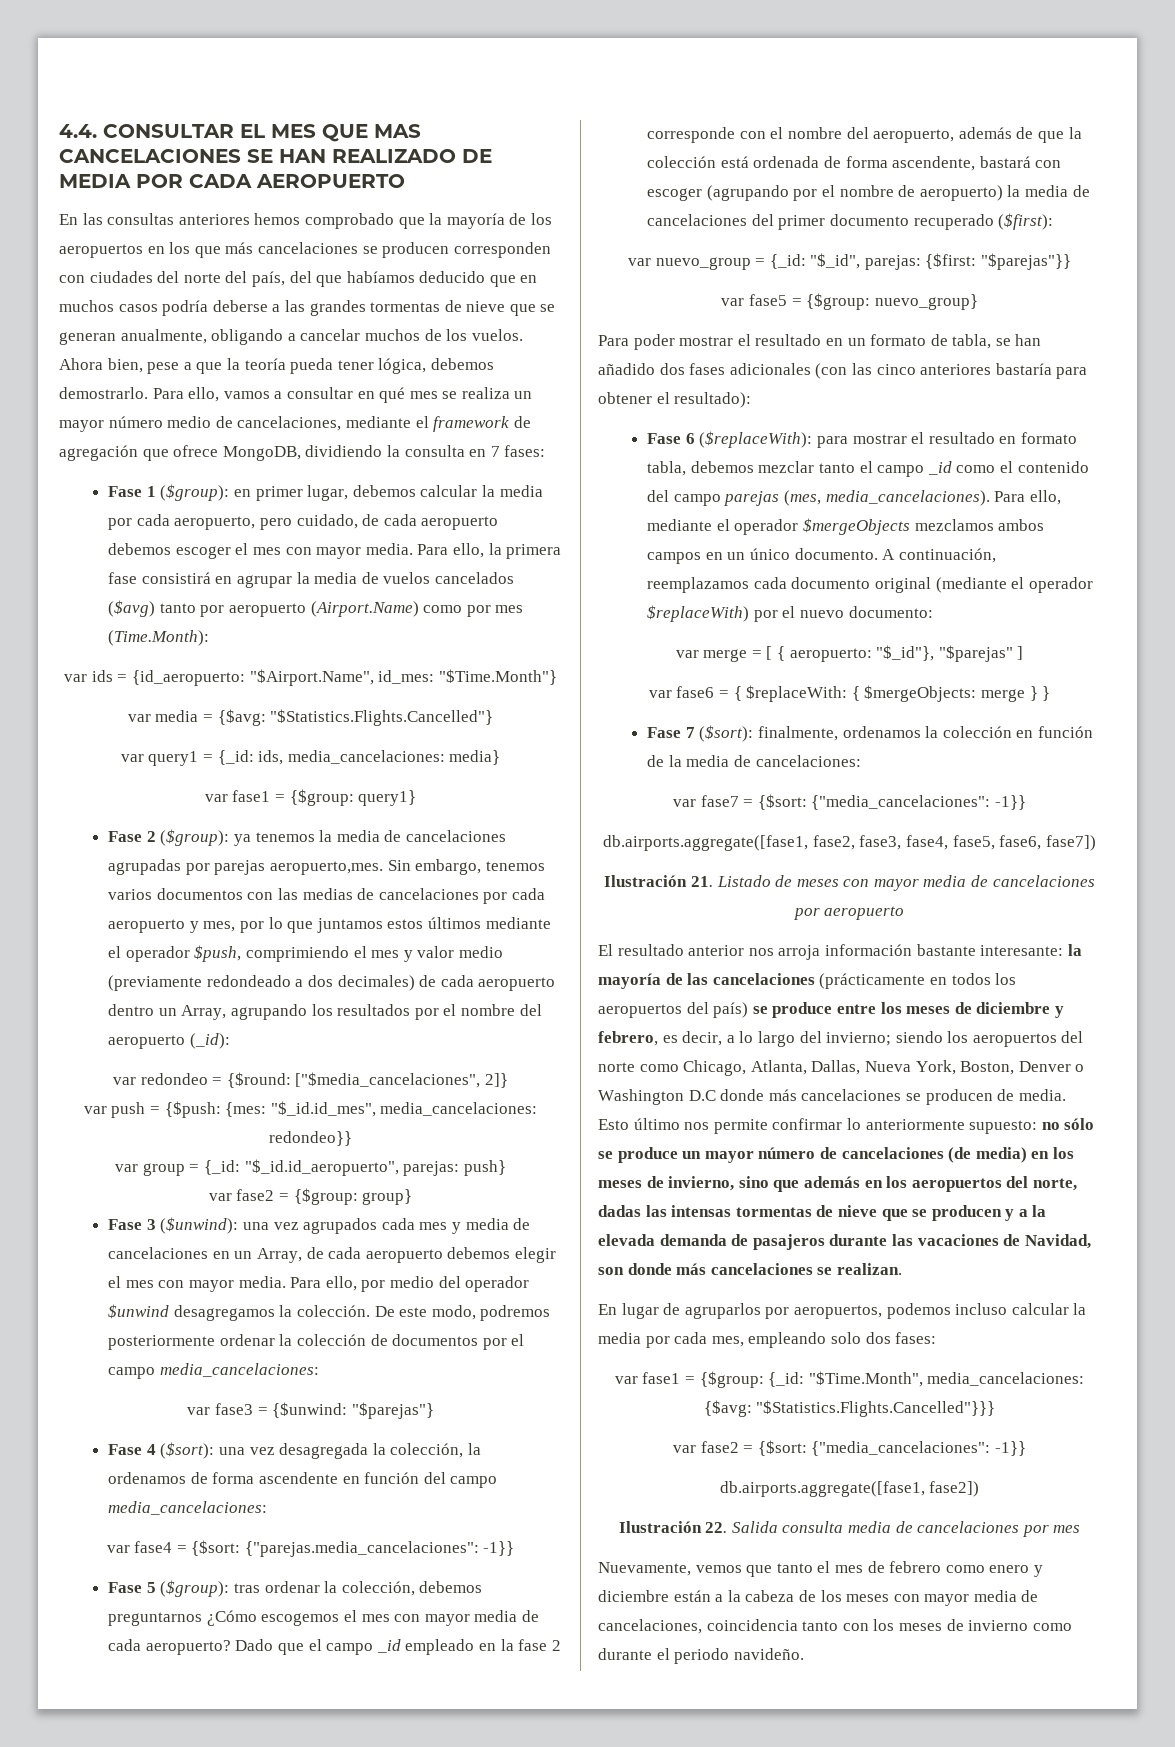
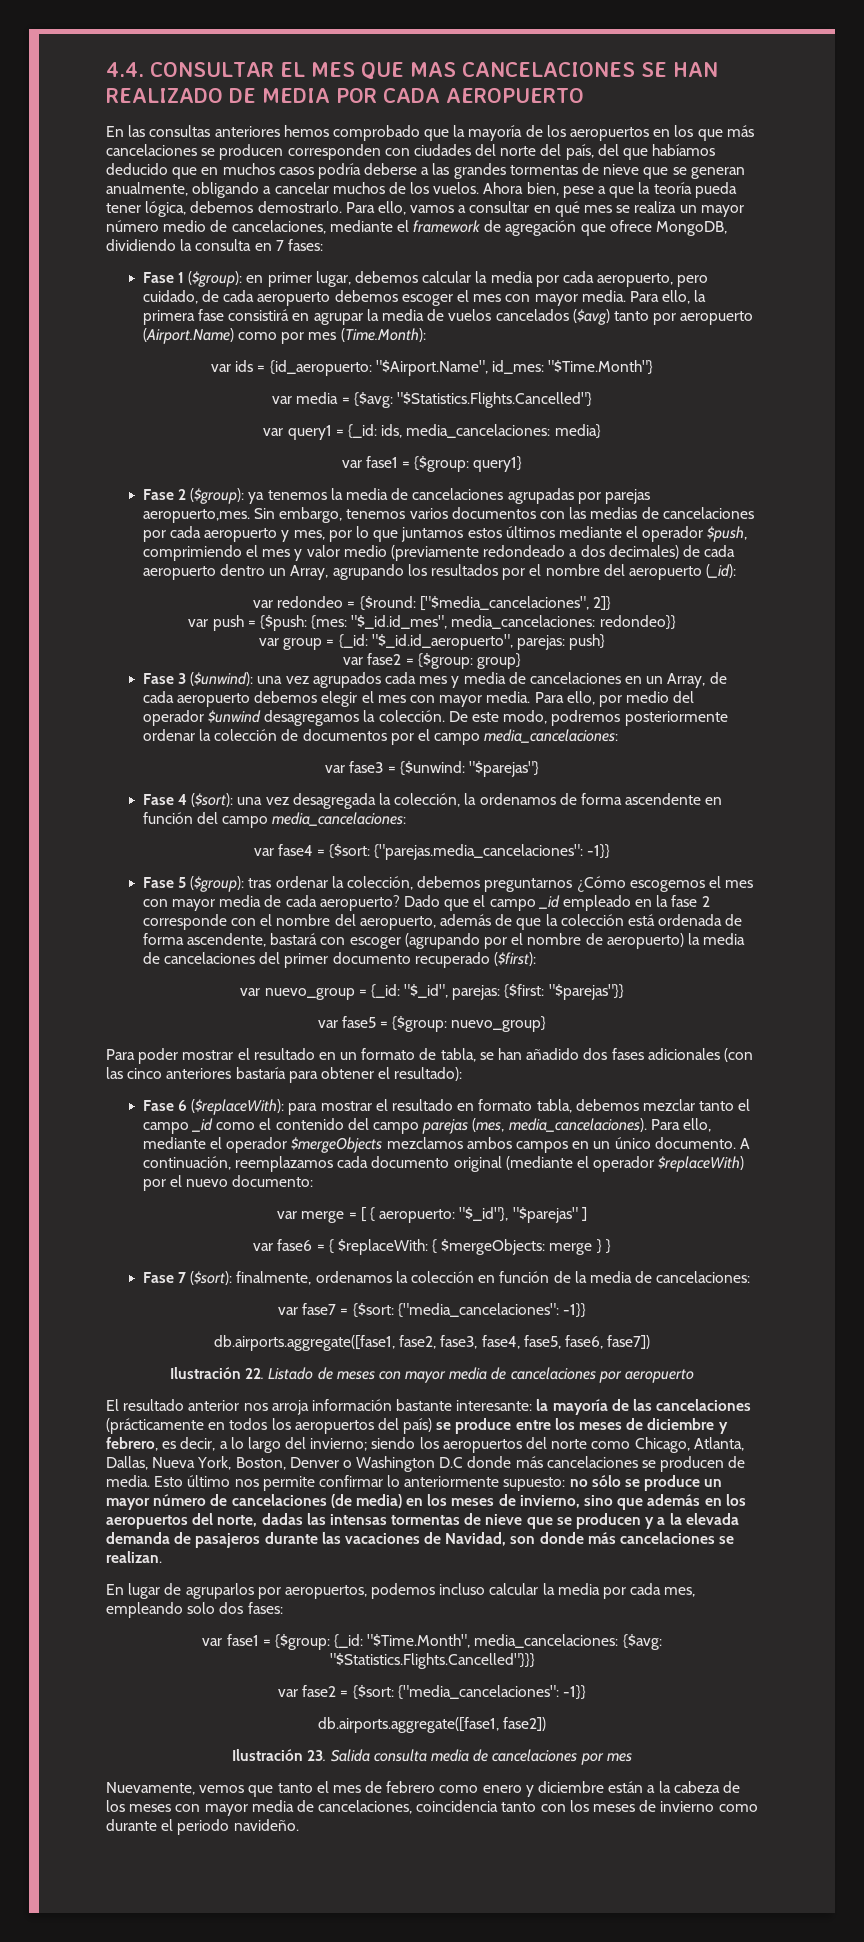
[690,876,713,887] 21. -> [245,1368,265,1379] 22.
[705,1522,728,1533] 22. -> [307,1750,327,1761] 23.

